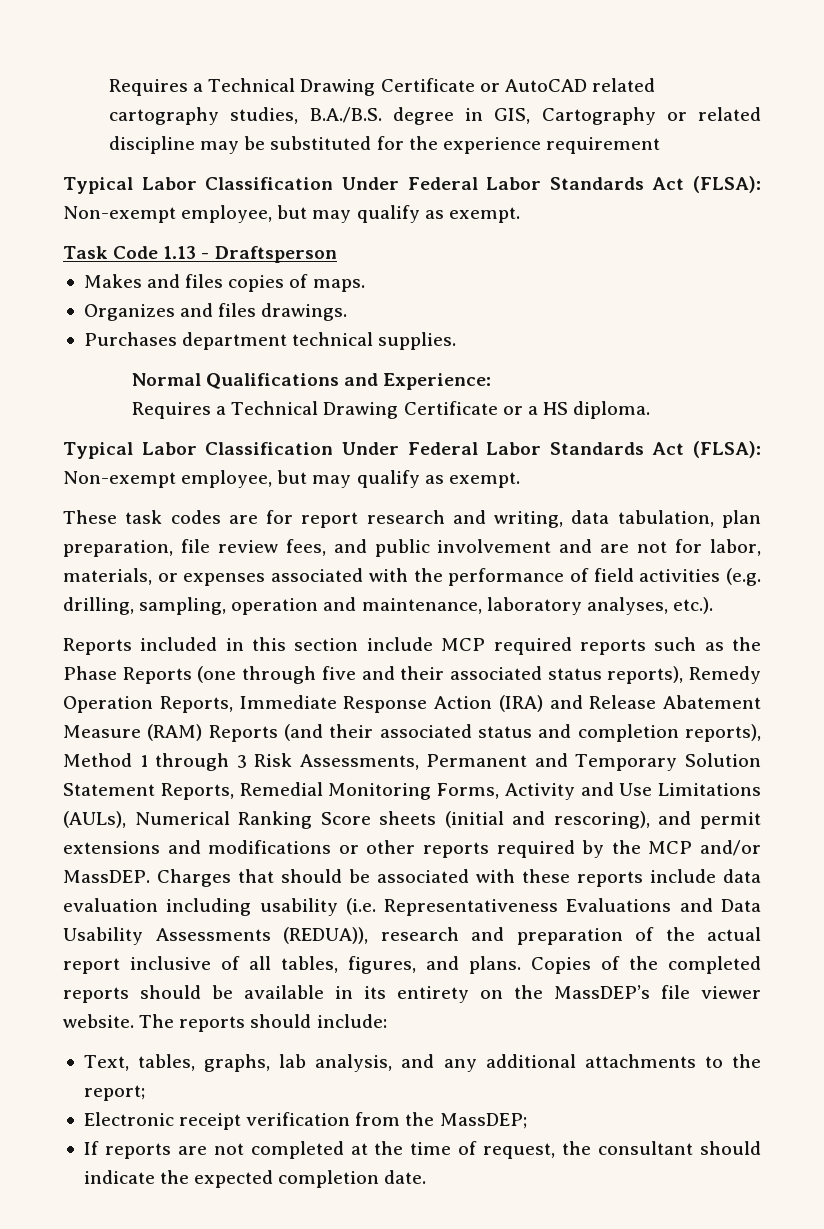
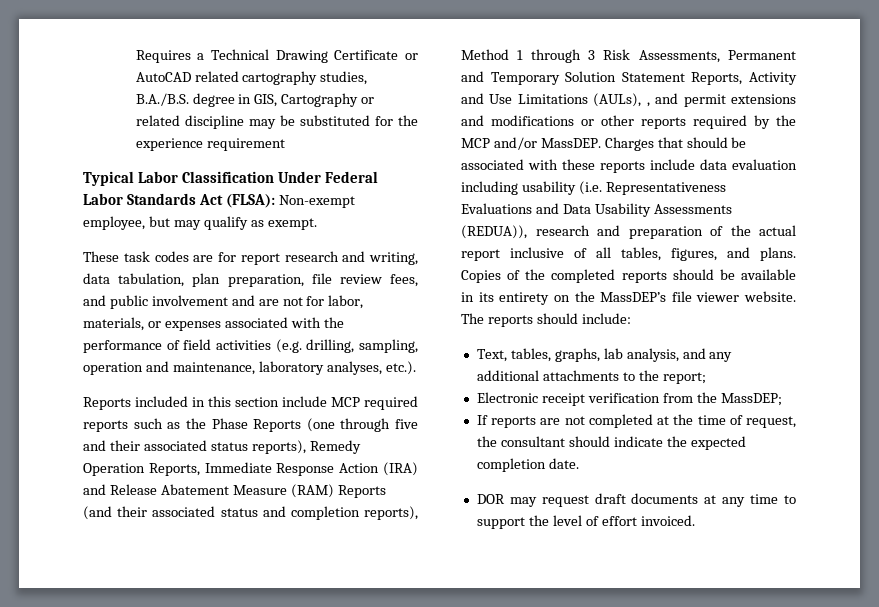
[63,246,337,263] [83,274,365,292] [83,303,348,321] [83,332,457,350] [132,373,492,390] [132,401,651,419] [63,441,761,459] [63,470,520,488] // Task Code 1.13 - Draftsperson // Makes and files copies of maps. // Organizes and files drawings. // Purchases department technical supplies. // Normal Qualifications and Experience: // Requires a Technical Drawing Certificate or a HS diploma. // Typical Labor Classification Under Federal Labor Standards Act (FLSA): Non-exempt employee, but may qualify as exempt. -> (317, 224) none
[239,782,499,800] Remedial Monitoring Forms, -> (743, 78) none
[134,811,650,829] Numerical Ranking Score sheets (initial and rescoring), -> [646,102,650,107] ,
(427, 1177) none -> [476,493,796,507] [476,515,695,529] // DOR may request draft documents at any time to support the level of effort invoiced.

